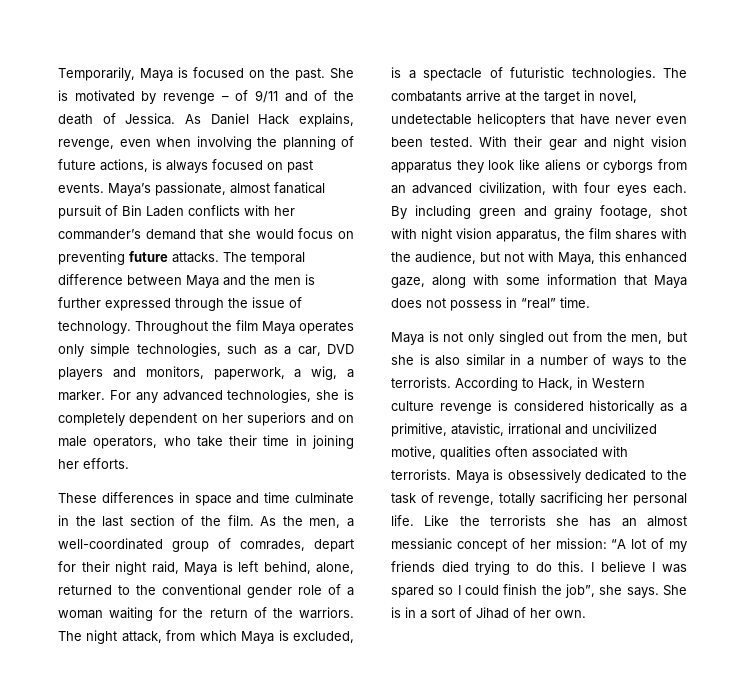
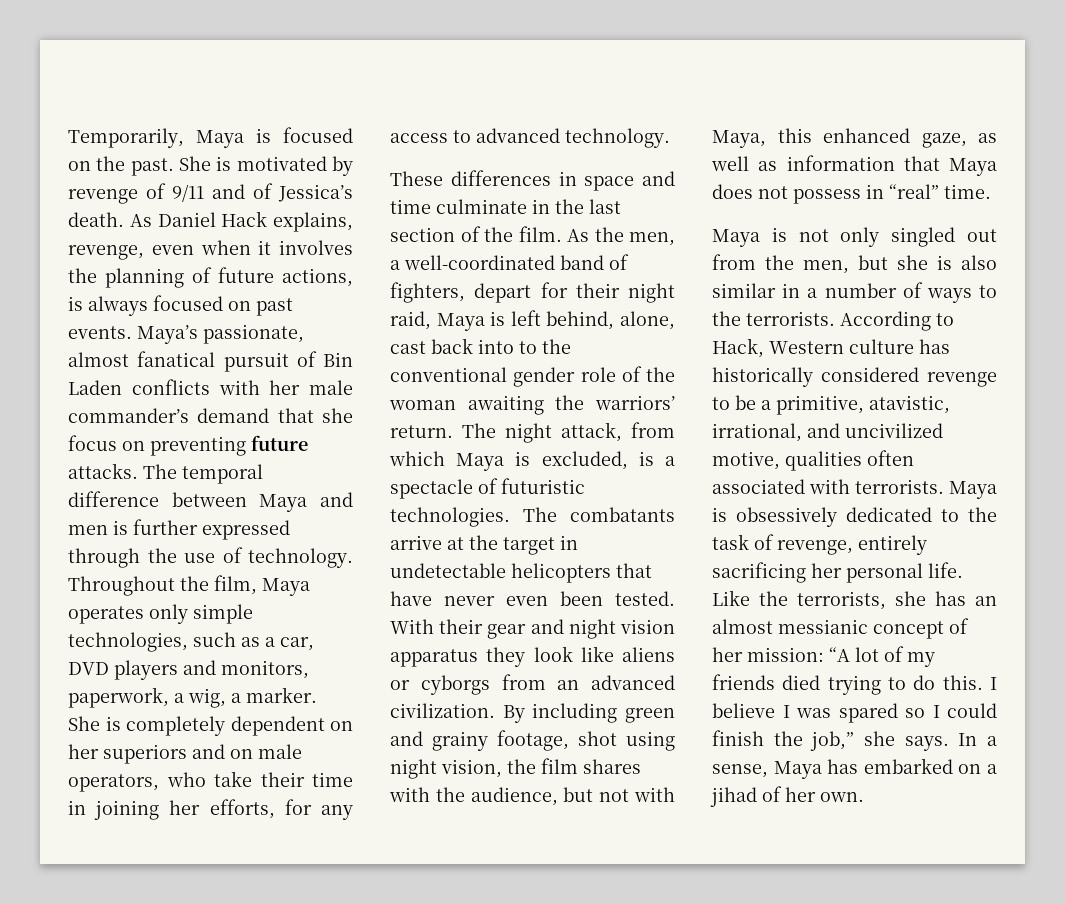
[221,96,229,101] – -> (138, 196) none
[334,91,354,101] [58,113,176,125] the death of Jessica. -> [278,184,353,202] [68,212,124,227] Jessica’s death.
[196,136,252,150] involving -> [258,240,353,255] it involves
(295, 211) none -> [309,380,353,395] male
[255,229,294,239] would -> (353, 415) none
[250,275,270,285] the -> (353, 499) none
[252,297,285,308] issue -> [184,553,215,563] use
[236,320,258,331] film -> [214,575,257,595] film,
[109,389,340,403] For any advanced technologies, she -> [68,716,100,731] She
[83,458,129,469] efforts. -> [209,799,353,820] [390,128,670,148] efforts, for any access to advanced technology.
[172,538,305,552] group of comrades, -> [560,254,629,270] [390,282,465,303] band of fighters,
[58,585,112,595] returned -> [390,338,514,354] cast back into
[347,587,354,596] [58,607,354,621] a woman waiting for the return of the warriors. -> [646,367,675,382] [389,395,675,415] [390,425,453,438] the woman awaiting the warriors’ return.
[599,91,637,103] novel, -> (578, 542) none
[478,182,687,196] civilization, with four eyes each. -> [390,703,495,718] civilization.
[391,228,561,242] with night vision apparatus, -> [626,731,675,751] [390,759,502,779] using night vision,
[432,274,540,288] along with some -> [978,133,997,143] [711,156,778,171] as well as
[577,377,588,388] in -> (764, 348) none
[439,400,675,414] revenge is considered historically as -> [919,339,950,354] [712,367,997,387] [712,395,756,410] has historically considered revenge to be
[508,423,561,435] irrational -> [712,423,802,442] irrational,
[499,493,535,506] totally -> [858,535,927,555] entirely
[489,515,546,526] terrorists -> [797,591,886,610] terrorists,
[565,584,595,598] job”, -> [810,731,855,751] job,”
[663,585,687,596] [391,607,509,619] She is in a sort of Jihad -> [958,733,997,746] [712,758,997,779] [710,787,757,807] In a sense, Maya has embarked on a jihad

